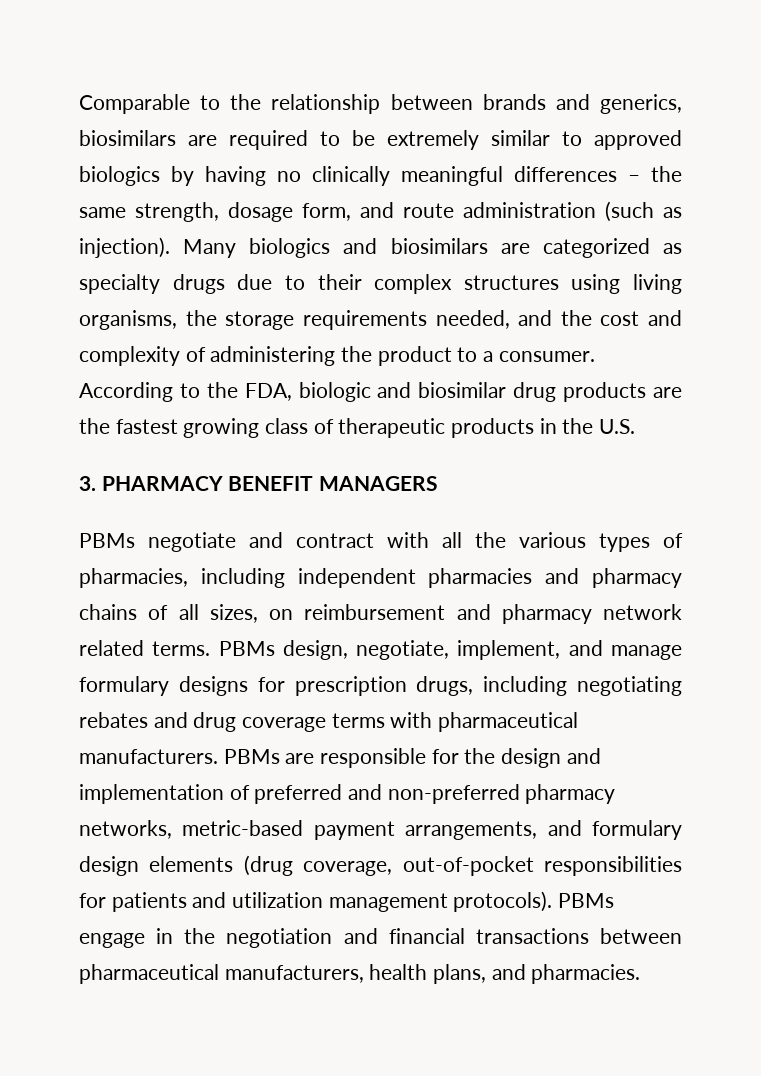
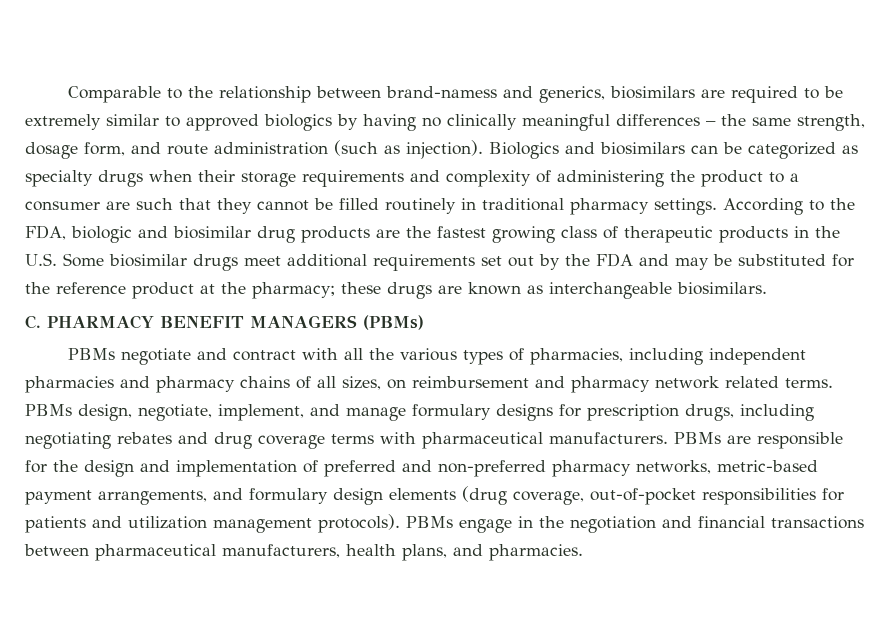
[482,94,546,110] brands -> [386,86,498,98] brand-namess
[183,238,682,258] [79,274,682,294] [79,310,640,330] Many biologics and biosimilars are categorized as specialty drugs due to their complex structures using living organisms, the storage requirements needed, and the cost -> [489,142,858,159] [25,170,404,187] Biologics and biosimilars can be categorized as specialty drugs when their storage requirements
[498,351,595,362] consumer. -> [25,198,717,215] consumer are such that they cannot be filled routinely in traditional pharmacy settings.
[79,476,96,491] // 3. -> [63,253,854,271] [25,282,767,299] [25,315,41,329] Some biosimilar drugs meet additional requirements set out by the FDA and may be substituted for the reference product at the pharmacy; these drugs are known as interchangeable biosimilars. // C.
(439, 483) none -> [363,315,424,330] (PBMs)

